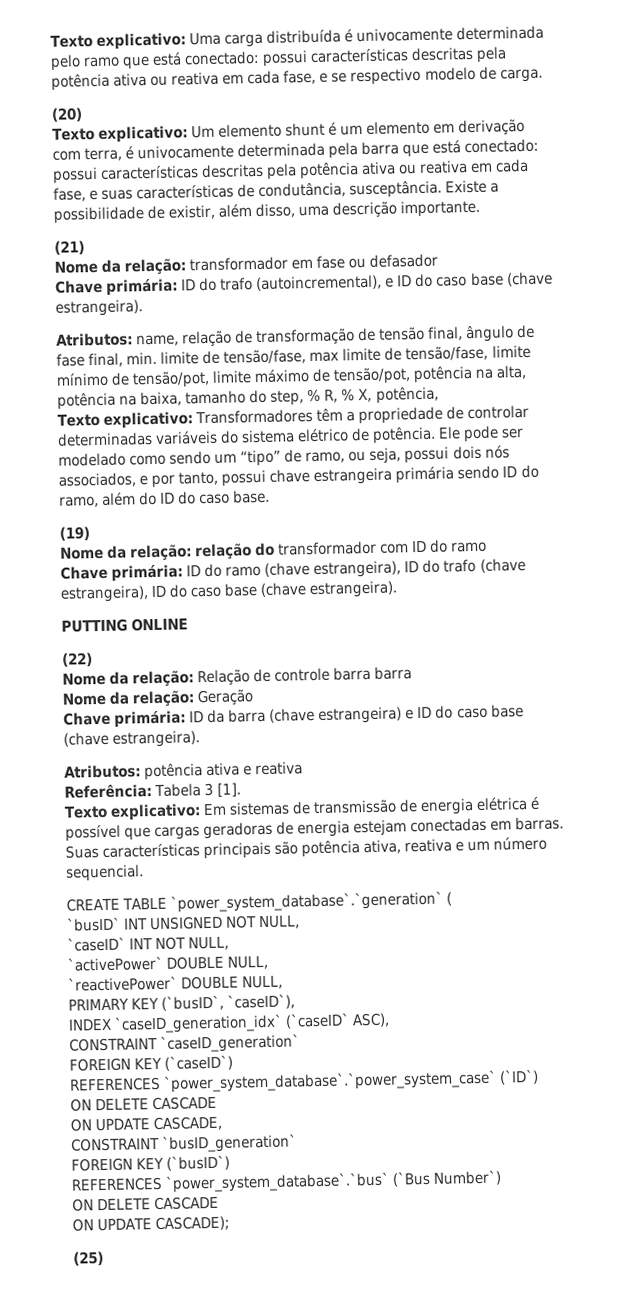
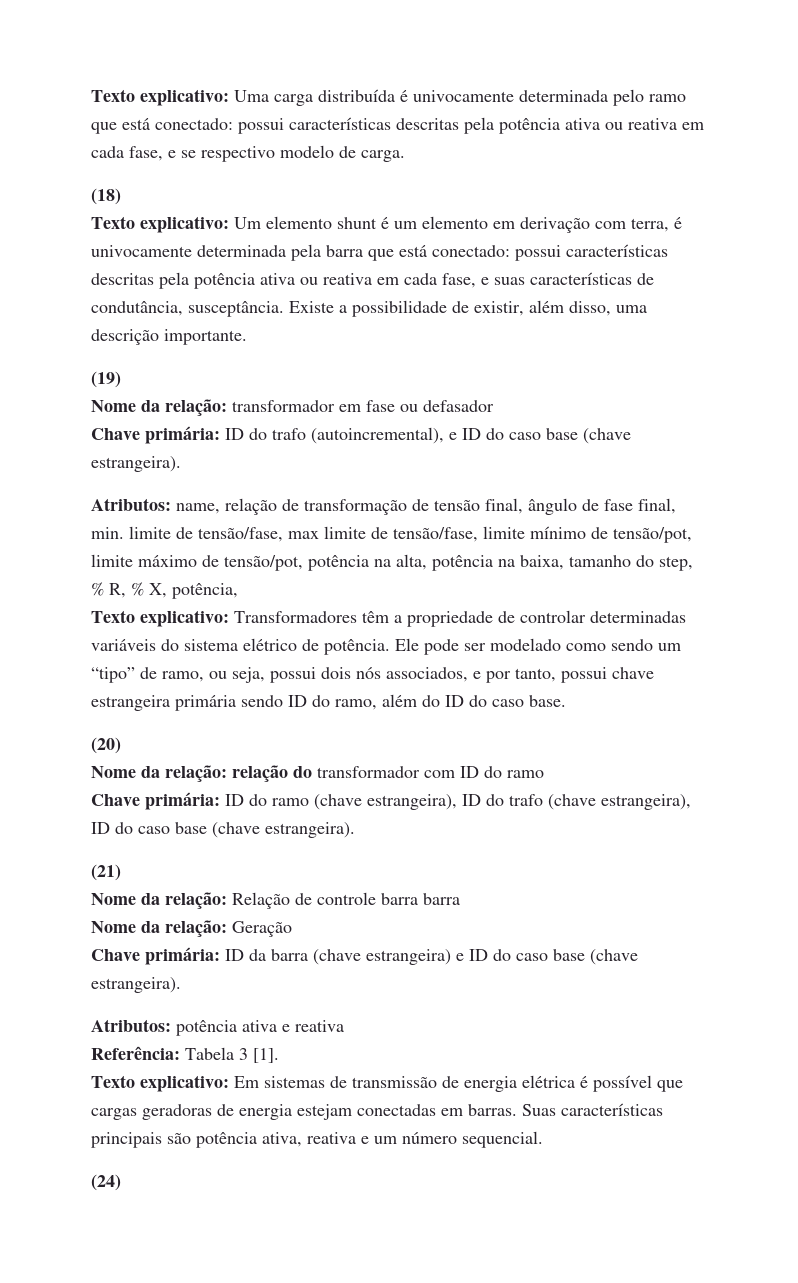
[51,107,83,122] (20) -> [91,188,121,205] (18)
[54,240,85,255] (21) -> [91,371,121,388] (19)
[59,526,90,541] (19) -> [91,737,121,754] (20)
[61,617,189,633] [62,652,93,667] PUTTING ONLINE // (22) -> [91,864,121,881] (21)
[66,891,453,913] [66,915,301,932] [67,936,230,952] [67,955,269,972] [68,975,284,992] [68,994,296,1011] [68,1012,391,1034] [69,1034,301,1053] [69,1055,234,1072] [69,1069,540,1093] [70,1095,218,1112] [70,1115,223,1132] [71,1134,298,1153] [71,1155,231,1172] [71,1170,503,1193] [72,1195,220,1212] [72,1215,231,1232] [73,1251,104,1266] CREATE TABLE `power_system_database`.`generation` ( // `busID` INT UNSIGNED NOT NULL, // `caseID` INT NOT NULL, // `activePower` DOUBLE NULL, // `reactivePower` DOUBLE NULL, // PRIMARY KEY (`busID`, `caseID`), // INDEX `caseID_generation_idx` (`caseID` ASC), // CONSTRAINT `caseID_generation` // FOREIGN KEY (`caseID`) // REFERENCES `power_system_database`.`power_system_case` (`ID`) // ON DELETE CASCADE // ON UPDATE CASCADE, // CONSTRAINT `busID_generation` // FOREIGN KEY (`busID`) // REFERENCES `power_system_database`.`bus` (`Bus Number`) // ON DELETE CASCADE // ON UPDATE CASCADE); // (25) -> [91,1174,121,1191] (24)

